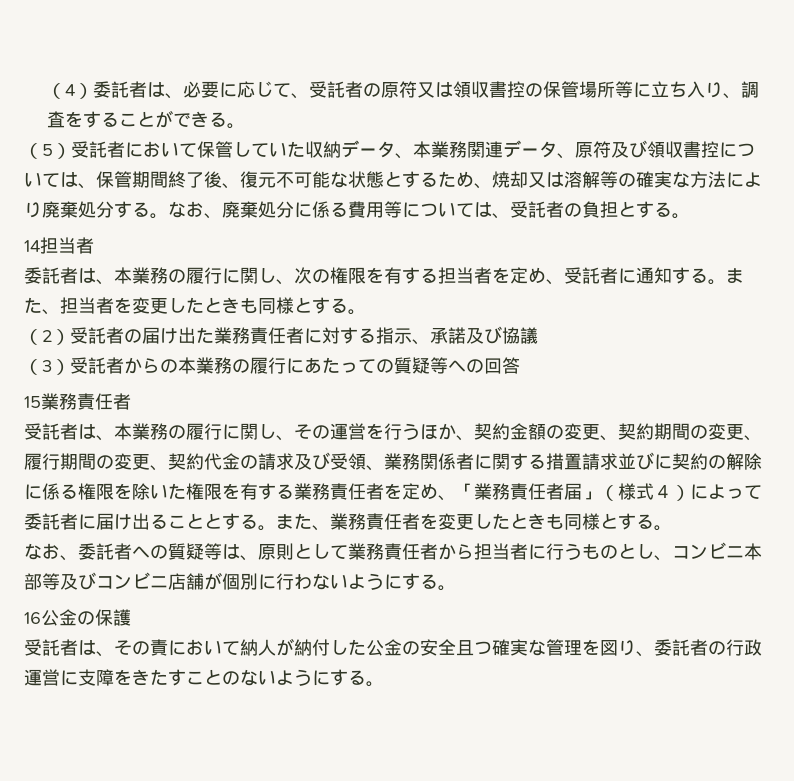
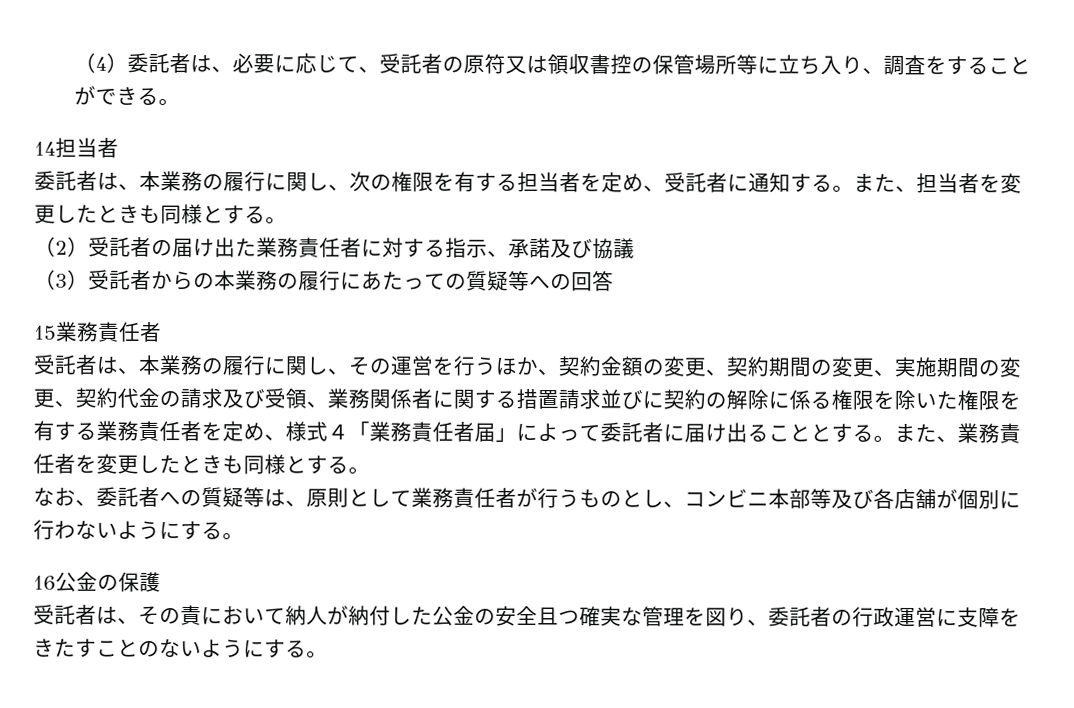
[24,140,755,159] [24,171,762,189] [24,201,690,219] // （5）受託者において保管していた収納データ、本業務関連データ、原符及び領収書控については、保管期間終了後、復元不可能な状態とするため、焼却又は溶解等の確実な方法により廃棄処分する。なお、廃棄処分に係る費用等については、受託者の負担とする。 -> (180, 102) none
[24,453,60,470] 履行 -> [894,356,937,378] 実施
(456, 498) none -> [285,421,349,442] 様式４
[600,483,690,501] （様式４） -> (517, 434) none
[438,543,546,560] から担当者に -> [516,487,538,508] が
[96,572,168,589] コンビニ -> [873,488,895,509] 各

